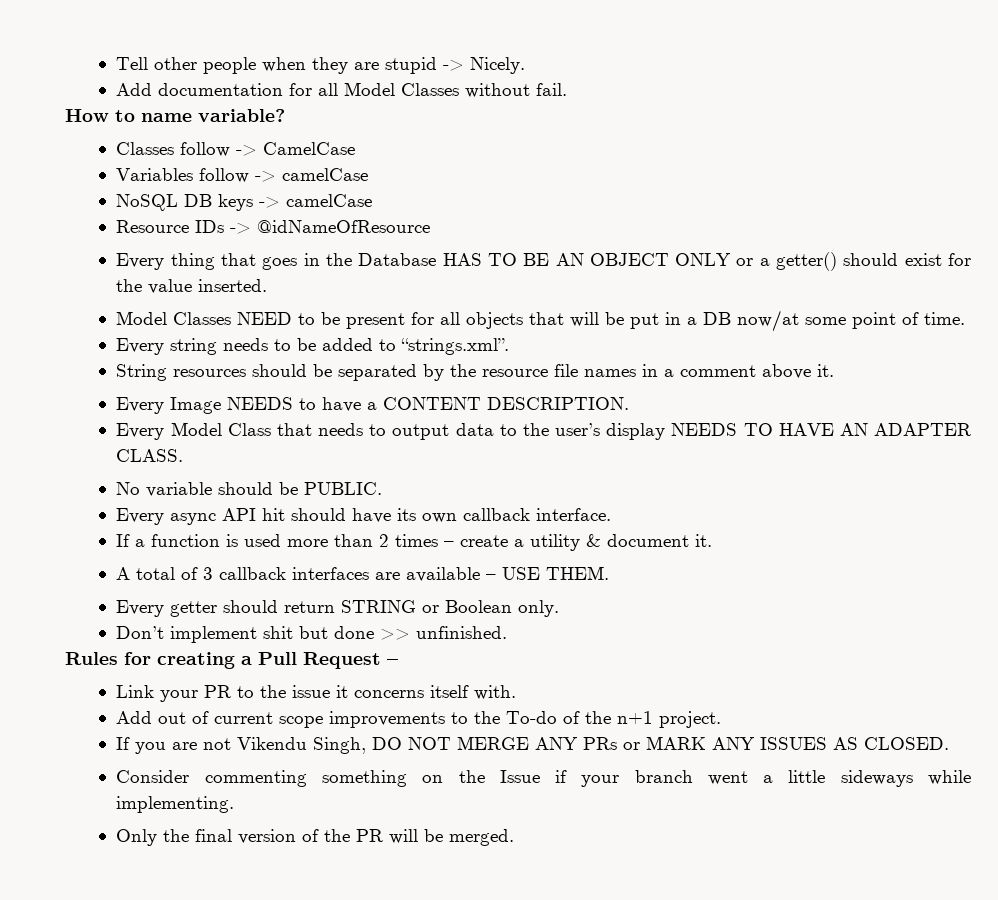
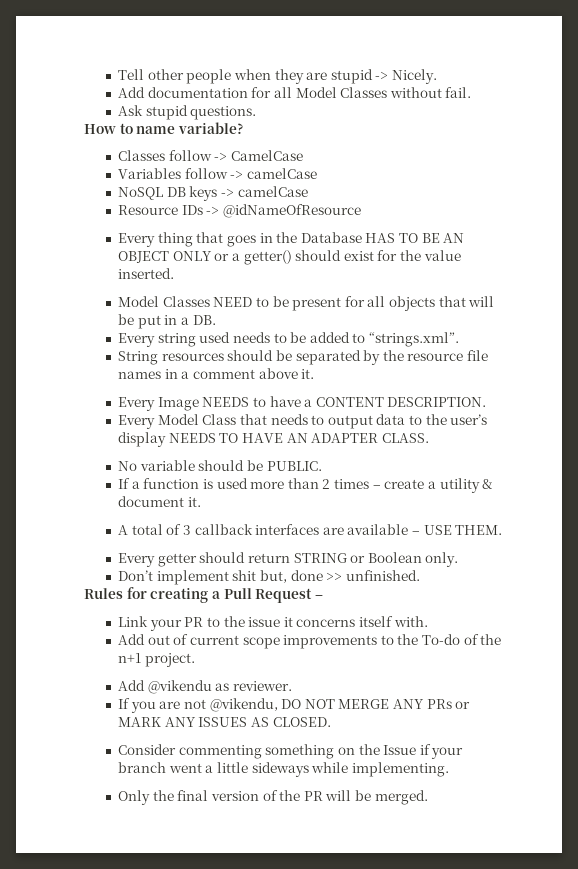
(568, 89) none -> [117,105,257,120] // Ask stupid questions.
[703,310,966,332] DB now/at some point of time. -> [192,315,216,325] DB.
(218, 346) none -> [199,332,231,343] used
[116,508,612,525] // Every async API hit should have its own callback interface. -> (322, 466) none
[299,626,329,639] but -> [259,570,287,583] but,
(722, 719) none -> [117,680,292,694] // Add @vikendu as reviewer.
[237,737,367,754] Vikendu Singh, -> [209,698,278,712] @vikendu,

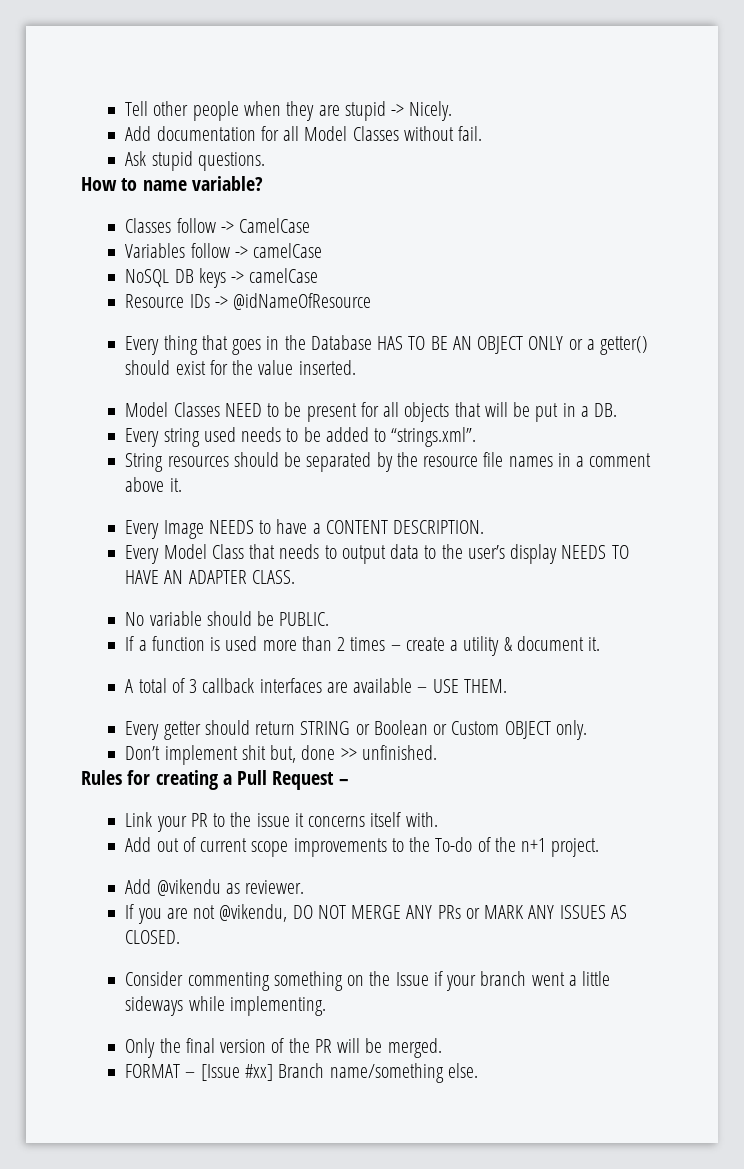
(422, 557) none -> [433,721,551,739] or Custom OBJECT
(428, 797) none -> [125,1063,478,1083] // FORMAT – [Issue #xx] Branch name/something else.

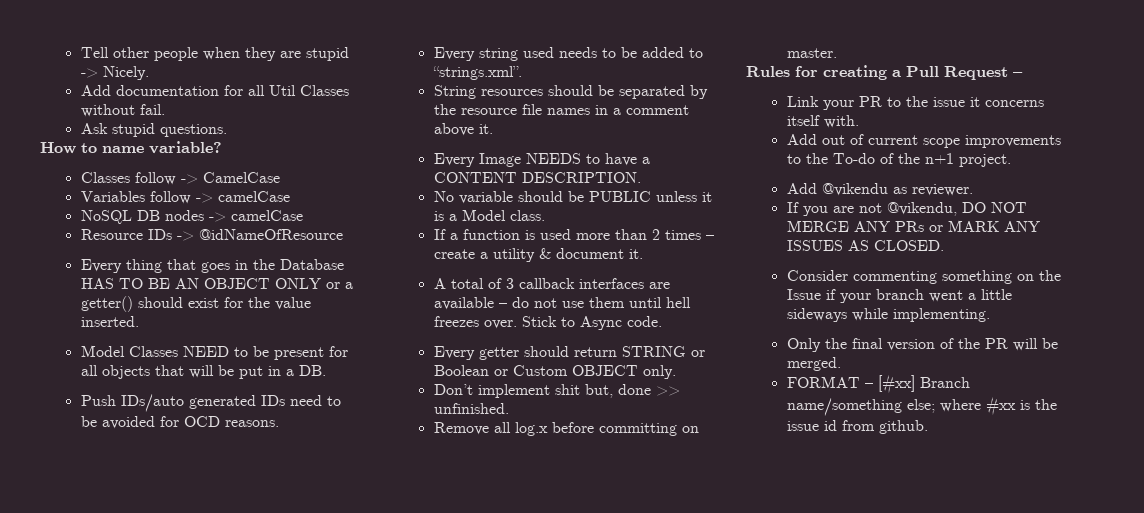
[304,126,348,141] Model -> [268,85,296,96] Util
[198,268,226,288] keys -> [164,210,204,221] nodes
(618, 410) none -> [80,394,341,412] [80,416,279,429] // Push IDs/auto generated IDs need to be avoided for OCD reasons.
[125,544,629,564] [125,570,296,584] [125,611,330,626] Every Model Class that needs to output data to the user’s display NEEDS TO HAVE AN ADAPTER CLASS. // No variable should be PUBLIC. -> [433,191,712,204] [433,209,545,221] No variable should be PUBLIC unless it is a Model class.
[432,679,507,693] USE THEM. -> [511,297,691,308] [433,316,662,330] do not use them until hell freezes over. Stick to Async code.
(437, 752) none -> [433,422,699,436] [786,48,837,58] // Remove all log.x before committing on master.
[200,1063,478,1083] [Issue #xx] Branch name/something else. -> [877,374,970,394] [786,396,1057,416] [786,420,928,434] [#xx] Branch name/something else; where #xx is the issue id from github.

